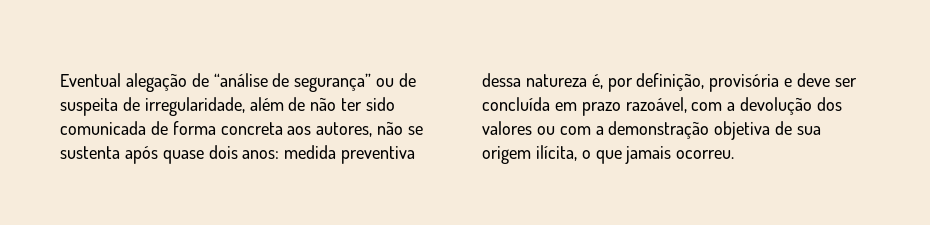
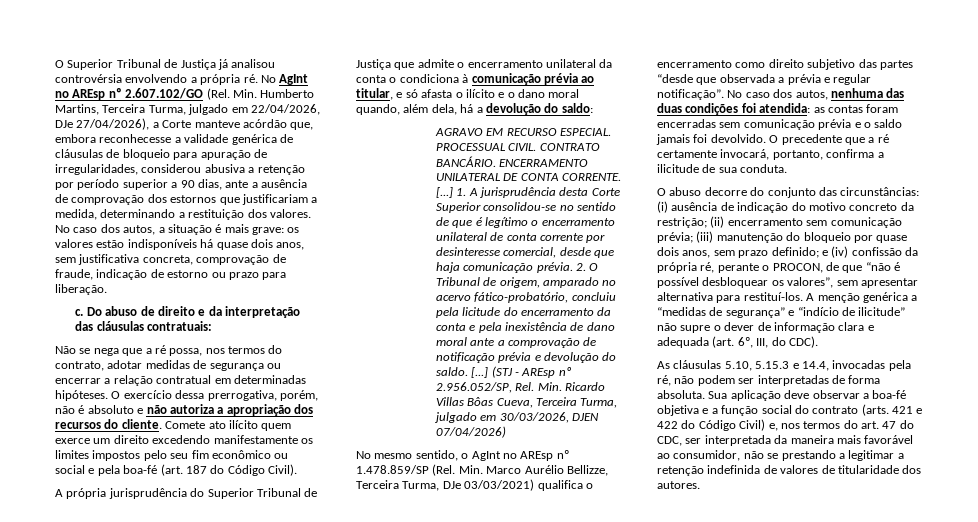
[60,73,417,92] [60,97,396,116] [60,121,424,137] [60,145,416,164] [482,73,857,92] [482,97,843,116] [482,121,822,140] [482,145,735,164] Eventual alegação de “análise de segurança” ou de suspeita de irregularidade, além de não ter sido comunicada de forma concreta aos autores, não se sustenta após quase dois anos: medida preventiva dessa natureza é, por definição, provisória e deve ser concluída em prazo razoável, com a devolução dos valores ou com a demonstração objetiva de sua origem ilícita, o que jamais ocorreu. -> [55,59,276,70] [55,74,309,85] [55,88,315,100] [55,104,320,115] [55,118,314,130] [55,134,293,145] [55,149,267,160] [55,164,305,175] [55,179,307,190] [55,194,318,205] [55,209,311,220] [55,224,300,235] [55,239,305,250] [55,254,286,265] [55,269,287,280] [55,284,107,295] [75,306,301,318] [75,321,213,331] [55,345,283,356] [55,360,281,371] [55,375,306,386] [55,390,318,401] [55,404,313,416] [55,419,292,431] [55,435,313,444] [55,450,289,461] [55,464,297,476] [55,488,318,499] [356,59,613,70] [356,73,595,85] [356,88,580,100] [356,103,593,115] [434,128,611,136] [435,143,600,151] [435,156,589,167] [435,173,621,181] [435,187,620,198] [435,202,616,213] [435,217,615,228] [435,232,606,243] [435,247,614,258] [435,262,599,273] [435,277,617,288] [435,292,616,303] [435,307,612,318] [435,322,615,333] [435,337,597,348] [435,352,617,363] [435,366,572,378] [435,382,605,393] [435,397,618,408] [434,412,599,423] [435,426,506,438] [356,450,569,461] [356,464,608,476] [356,479,593,491] [657,59,913,70] [657,74,872,85] [657,88,905,100] [657,103,899,115] [657,119,903,130] [656,134,889,145] [657,149,884,160] [657,164,788,173] [657,187,920,198] [657,201,914,213] [657,216,902,228] [657,231,908,243] [657,246,918,258] [657,262,900,273] [657,277,918,288] [657,292,918,303] [657,307,906,318] [657,322,874,333] [657,336,818,348] [657,360,911,371] [657,375,881,386] [657,390,907,401] [657,404,923,416] [657,419,914,431] [657,435,914,446] [657,450,904,461] [657,465,922,476] [657,481,700,489] O Superior Tribunal de Justiça já analisou controvérsia envolvendo a própria ré. No AgInt no AREsp nº 2.607.102/GO (Rel. Min. Humberto Martins, Terceira Turma, julgado em 22/04/2026, DJe 27/04/2026), a Corte manteve acórdão que, embora reconhecesse a validade genérica de cláusulas de bloqueio para apuração de irregularidades, considerou abusiva a retenção por período superior a 90 dias, ante a ausência de comprovação dos estornos que justificariam a medida, determinando a restituição dos valores. No caso dos autos, a situação é mais grave: os valores estão indisponíveis há quase dois anos, sem justificativa concreta, comprovação de fraude, indicação de estorno ou prazo para liberação. // c. Do abuso de direito e da interpretação das cláusulas contratuais: // Não se nega que a ré possa, nos termos do contrato, adotar medidas de segurança ou encerrar a relação contratual em determinadas hipóteses. O exercício dessa prerrogativa, porém, não é absoluto e não autoriza a apropriação dos recursos do cliente. Comete ato ilícito quem exerce um direito excedendo manifestamente os limites impostos pelo seu fim econômico ou social e pela boa-fé (art. 187 do Código Civil). // A própria jurisprudência do Superior Tribunal de Justiça que admite o encerramento unilateral da conta o condiciona à comunicação prévia ao titular, e só afasta o ilícito e o dano moral quando, além dela, há a devolução do saldo: // AGRAVO EM RECURSO ESPECIAL. PROCESSUAL CIVIL. CONTRATO BANCÁRIO. ENCERRAMENTO UNILATERAL DE CONTA CORRENTE. [...] 1. A jurisprudência desta Corte Superior consolidou-se no sentido de que é legítimo o encerramento unilateral de conta corrente por desinteresse comercial, desde que haja comunicação prévia. 2. O Tribunal de origem, amparado no acervo fático-probatório, concluiu pela licitude do encerramento da conta e pela inexistência de dano moral ante a comprovação de notificação prévia e devolução do saldo. [...] (STJ - AREsp nº 2.956.052/SP, Rel. Min. Ricardo Villas Bôas Cueva, Terceira Turma, julgado em 30/03/2026, DJEN 07/04/2026) // No mesmo sentido, o AgInt no AREsp nº 1.478.859/SP (Rel. Min. Marco Aurélio Bellizze, Terceira Turma, DJe 03/03/2021) qualifica o encerramento como direito subjetivo das partes “desde que observada a prévia e regular notificação”. No caso dos autos, nenhuma das duas condições foi atendida: as contas foram encerradas sem comunicação prévia e o saldo jamais foi devolvido. O precedente que a ré certamente invocará, portanto, confirma a ilicitude de sua conduta. // O abuso decorre do conjunto das circunstâncias: (i) ausência de indicação do motivo concreto da restrição; (ii) encerramento sem comunicação prévia; (iii) manutenção do bloqueio por quase dois anos, sem prazo definido; e (iv) confissão da própria ré, perante o PROCON, de que “não é possível desbloquear os valores”, sem apresentar alternativa para restituí-los. A menção genérica a “medidas de segurança” e “indício de ilicitude” não supre o dever de informação clara e adequada (art. 6º, III, do CDC). // As cláusulas 5.10, 5.15.3 e 14.4, invocadas pela ré, não podem ser interpretadas de forma absoluta. Sua aplicação deve observar a boa-fé objetiva e a função social do contrato (arts. 421 e 422 do Código Civil) e, nos termos do art. 47 do CDC, ser interpretada da maneira mais favorável ao consumidor, não se prestando a legitimar a retenção indefinida de valores de titularidade dos autores.

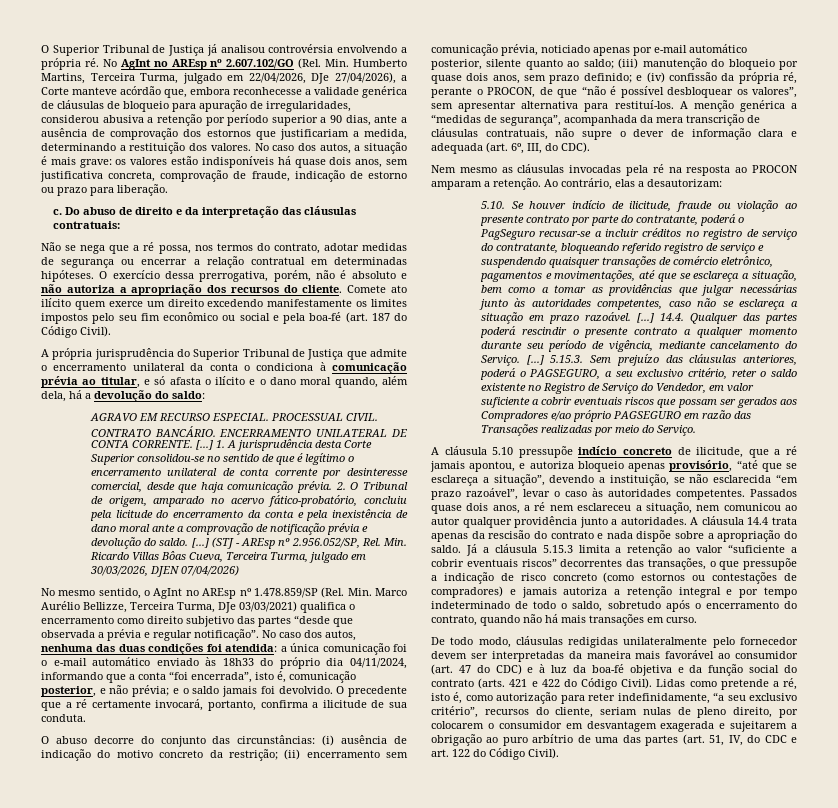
[813,104,899,113] [657,119,852,130] as contas foram encerradas sem comunicação prévia -> [280,643,408,655] [41,657,407,669] [41,671,356,683] [41,685,170,697] a única comunicação foi o e-mail automático enviado às 18h33 do próprio dia 04/11/2024, informando que a conta “foi encerrada”, isto é, comunicação posterior, e não prévia;
[657,232,693,243] prévia; -> [501,44,747,56] [431,59,614,70] prévia, noticiado apenas por e-mail automático posterior, silente quanto ao saldo;
[725,307,906,318] segurança” e “indício de ilicitude” -> [500,114,760,126] [431,128,548,140] segurança”, acompanhada da mera transcrição de cláusulas contratuais,
[657,360,911,371] [657,375,881,386] [657,390,869,401] As cláusulas 5.10, 5.15.3 e 14.4, invocadas pela ré, não podem ser interpretadas de forma absoluta. Sua aplicação deve observar a -> [431,164,798,176] [431,178,722,190] [480,200,797,212] [479,214,744,226] [479,228,797,240] [480,243,764,254] [480,256,773,268] [479,270,797,282] [480,284,797,296] [478,298,798,310] [480,312,797,324] [479,326,797,338] [480,340,797,352] [480,354,797,366] [479,368,797,380] [480,383,754,394] [480,397,797,408] [480,410,751,422] [480,424,696,436] [431,446,798,458] [430,460,797,472] [431,474,798,486] [431,488,797,500] [431,502,797,514] [431,516,797,528] [431,530,797,542] [431,544,797,556] [431,558,797,570] [431,572,797,584] [431,586,797,598] [431,600,797,612] [431,614,697,626] [431,636,798,648] [431,650,798,662] [431,664,586,675] Nem mesmo as cláusulas invocadas pela ré na resposta ao PROCON amparam a retenção. Ao contrário, elas a desautorizam: // 5.10. Se houver indício de ilicitude, fraude ou violação ao presente contrato por parte do contratante, poderá o PagSeguro recusar-se a incluir créditos no registro de serviço do contratante, bloqueando referido registro de serviço e suspendendo quaisquer transações de comércio eletrônico, pagamentos e movimentações, até que se esclareça a situação, bem como a tomar as providências que julgar necessárias junto às autoridades competentes, caso não se esclareça a situação em prazo razoável. [...] 14.4. Qualquer das partes poderá rescindir o presente contrato a qualquer momento durante seu período de vigência, mediante cancelamento do Serviço. [...] 5.15.3. Sem prejuízo das cláusulas anteriores, poderá o PAGSEGURO, a seu exclusivo critério, reter o saldo existente no Registro de Serviço do Vendedor, em valor suficiente a cobrir eventuais riscos que possam ser gerados aos Compradores e/ao próprio PAGSEGURO em razão das Transações realizadas por meio do Serviço. // A cláusula 5.10 pressupõe indício concreto de ilicitude, que a ré jamais apontou, e autoriza bloqueio apenas provisório, “até que se esclareça a situação”, devendo a instituição, se não esclarecida “em prazo razoável”, levar o caso às autoridades competentes. Passados quase dois anos, a ré nem esclareceu a situação, nem comunicou ao autor qualquer providência junto a autoridades. A cláusula 14.4 trata apenas da rescisão do contrato e nada dispõe sobre a apropriação do saldo. Já a cláusula 5.15.3 limita a retenção ao valor “suficiente a cobrir eventuais riscos” decorrentes das transações, o que pressupõe a indicação de risco concreto (como estornos ou contestações de compradores) e jamais autoriza a retenção integral e por tempo indeterminado de todo o saldo, sobretudo após o encerramento do contrato, quando não há mais transações em curso. // De todo modo, cláusulas redigidas unilateralmente pelo fornecedor devem ser interpretadas da maneira mais favorável ao consumidor (art. 47 do CDC) e à luz da
[711,408,718,414] a -> [689,665,703,673] da
[739,419,914,431] [657,435,914,446] [657,450,904,461] [657,465,922,476] [657,481,700,489] Civil) e, nos termos do art. 47 do CDC, ser interpretada da maneira mais favorável ao consumidor, não se prestando a legitimar a retenção indefinida de valores de titularidade dos autores. -> [621,678,797,690] [431,692,797,704] [431,706,798,718] [431,721,797,732] [431,734,797,746] [431,748,559,760] Civil). Lidas como pretende a ré, isto é, como autorização para reter indefinidamente, “a seu exclusivo critério”, recursos do cliente, seriam nulas de pleno direito, por colocarem o consumidor em desvantagem exagerada e sujeitarem a obrigação ao puro arbítrio de uma das partes (art. 51, IV, do CDC e art. 122 do Código Civil).

